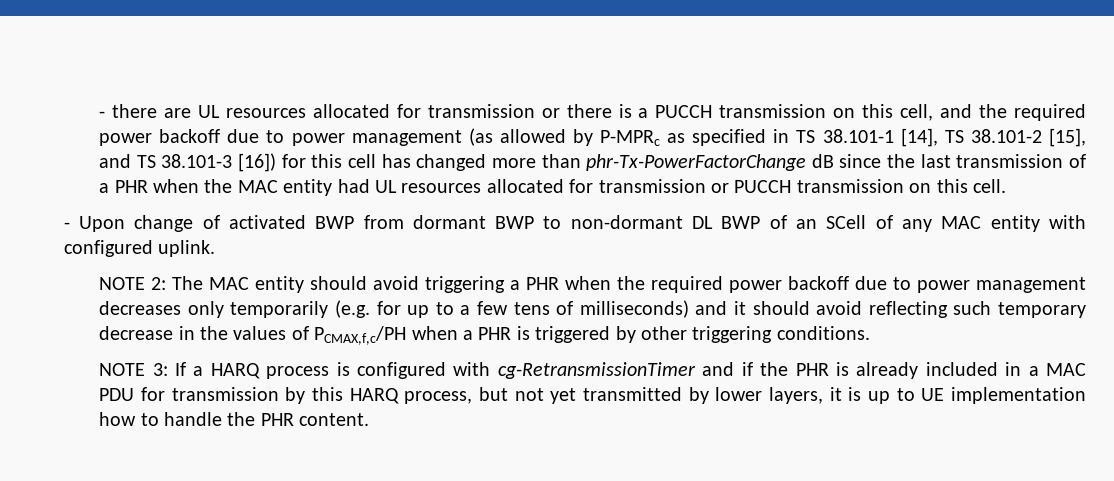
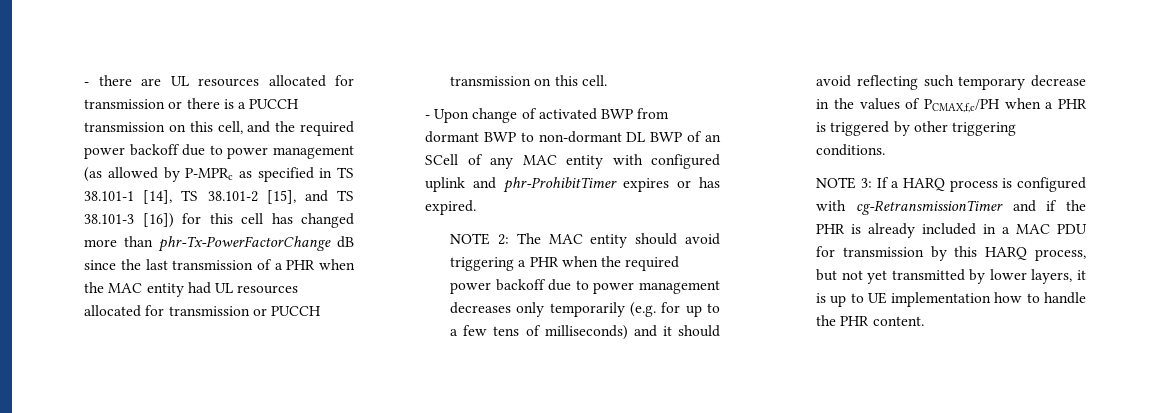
[157,240,215,257] uplink. -> [425,177,720,193] [425,200,477,215] uplink and phr-ProhibitTimer expires or has expired.

